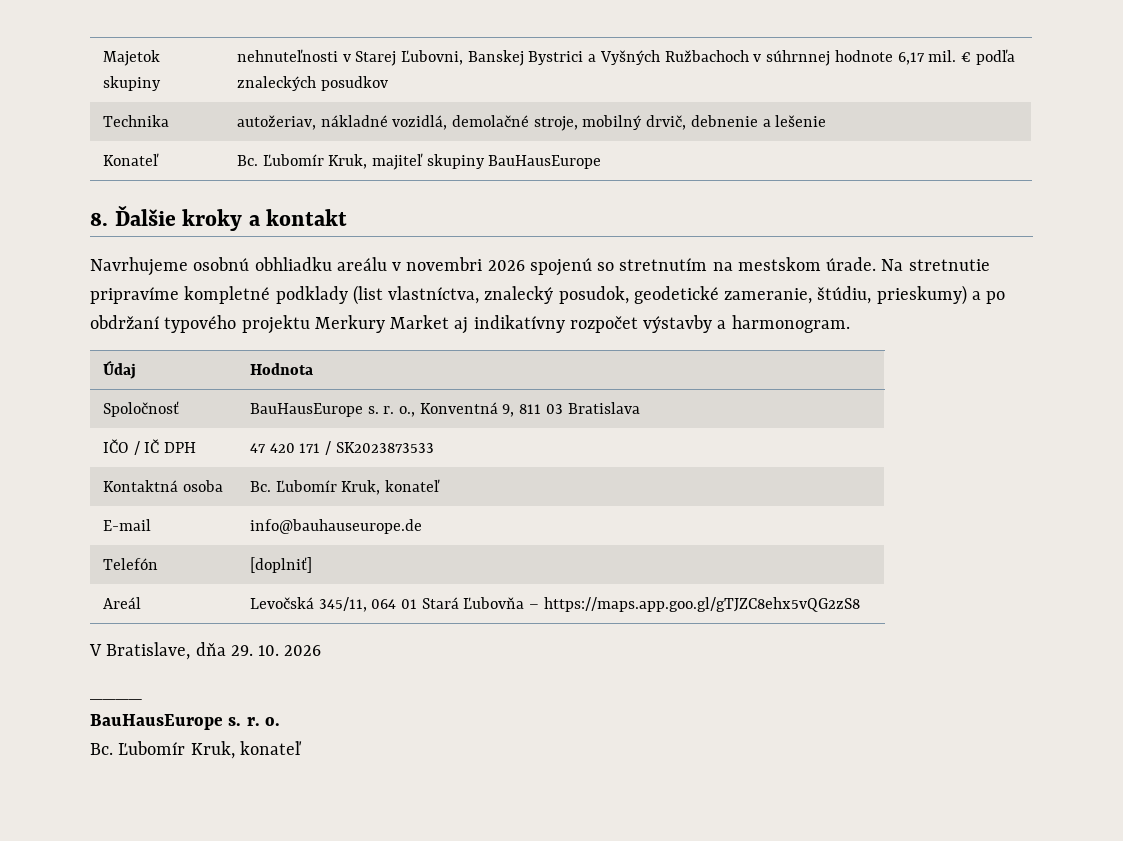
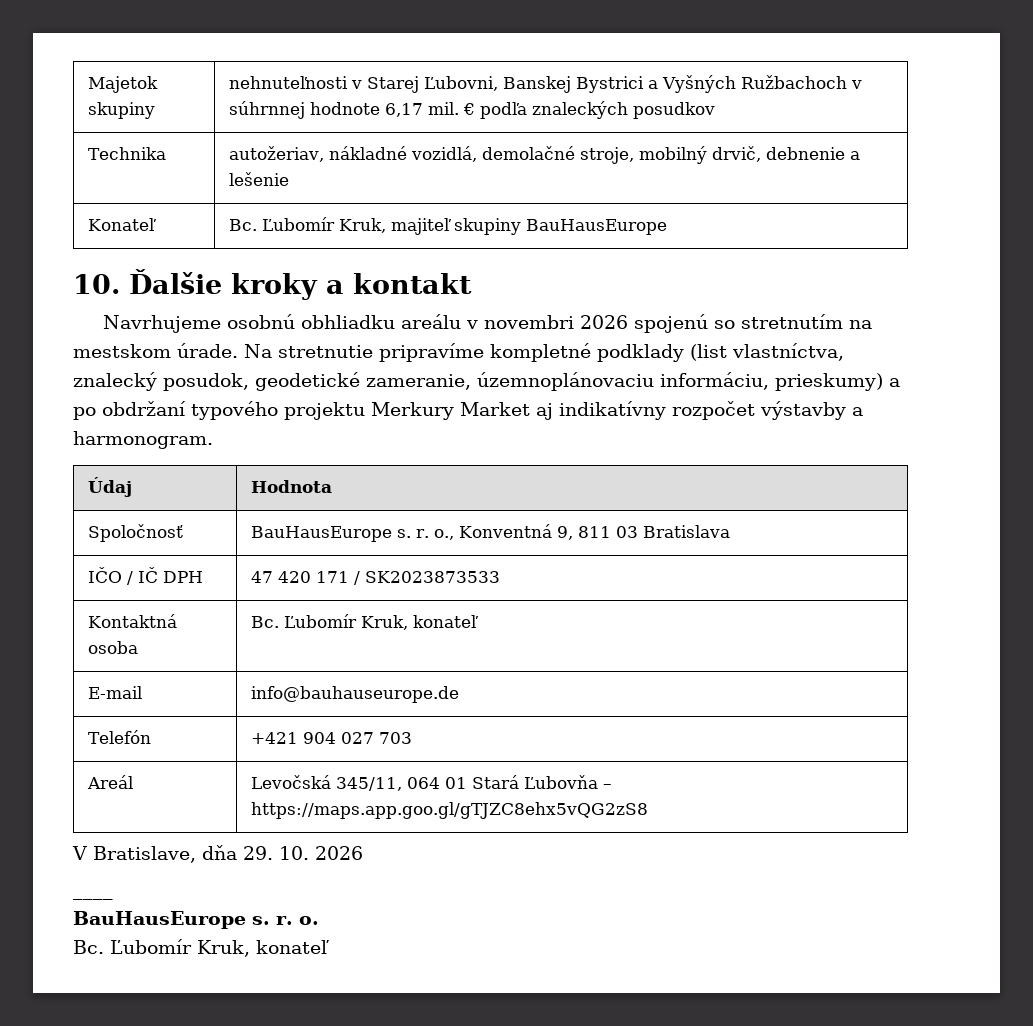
[90,212,108,226] 8. -> [73,274,120,294] 10.
[817,286,872,304] štúdiu, -> [477,372,769,391] územnoplánovaciu informáciu,
[249,557,312,573] [doplniť] -> [250,732,412,744] +421 904 027 703

